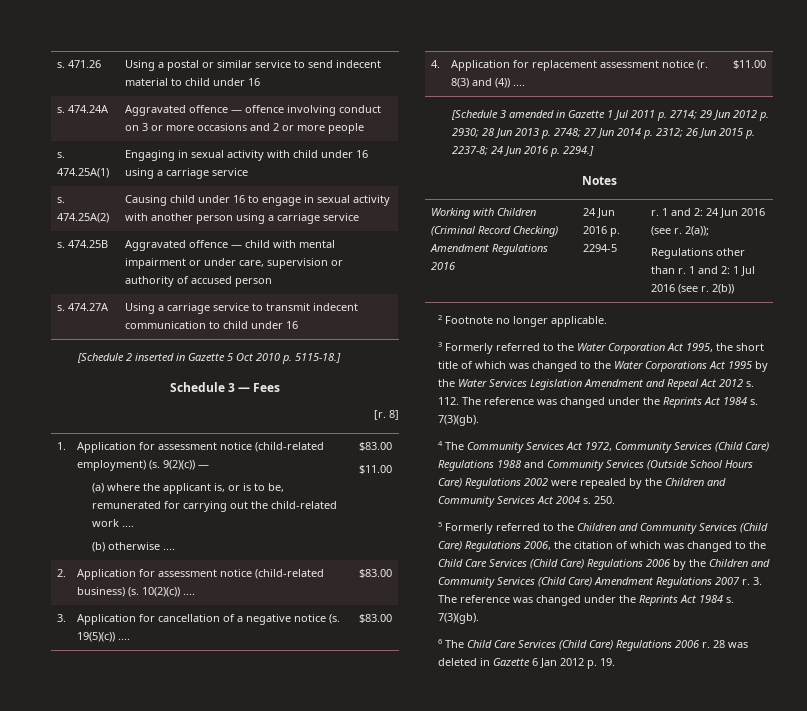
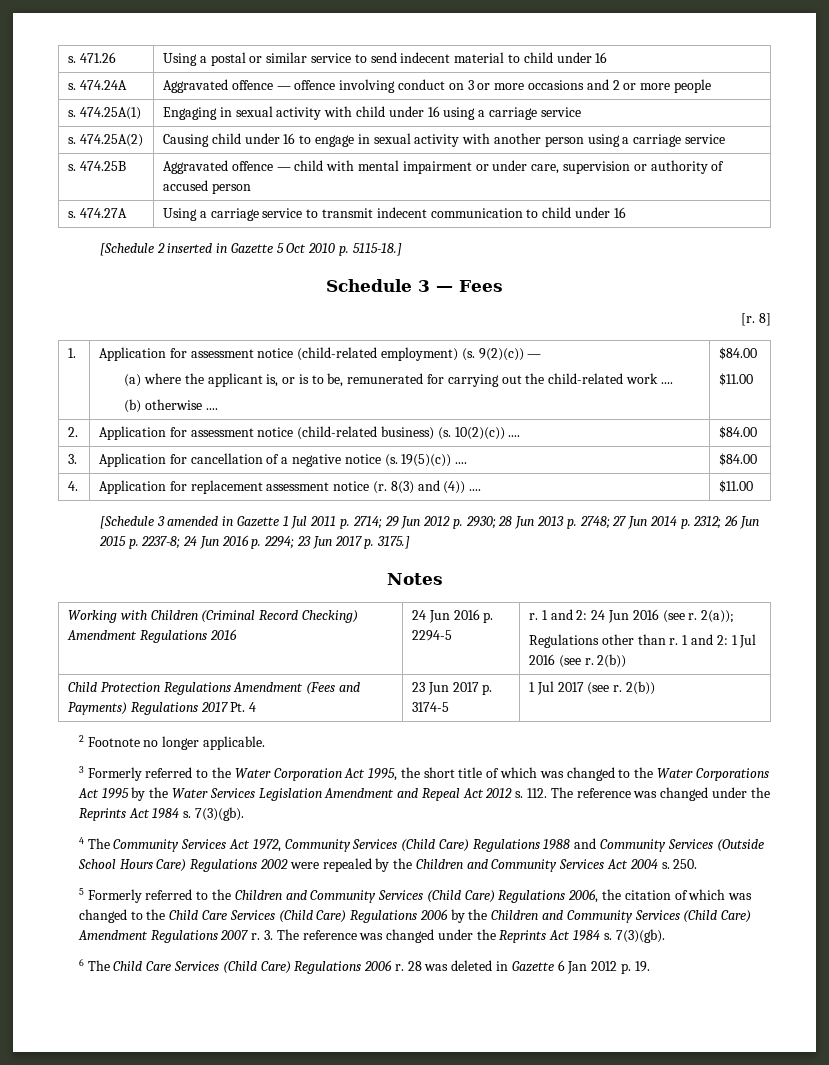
[358,442,392,451] $83.00 -> [719,347,758,360] $84.00
[358,569,392,578] $83.00 -> [719,426,758,439] $84.00
[358,614,392,623] $83.00 -> [719,453,758,466] $84.00
[562,146,594,156] 2294.] -> [264,536,411,549] 2294; 23 Jun 2017 p. 3175.]
(734, 289) none -> [68,682,361,695] [68,702,257,715] [412,682,493,695] [412,702,450,712] [529,681,656,695] // Child Protection Regulations Amendment (Fees and Payments) Regulations 2017 Pt. 4 | 23 Jun 2017 p. 3174-5 | 1 Jul 2017 (see r. 2(b))

